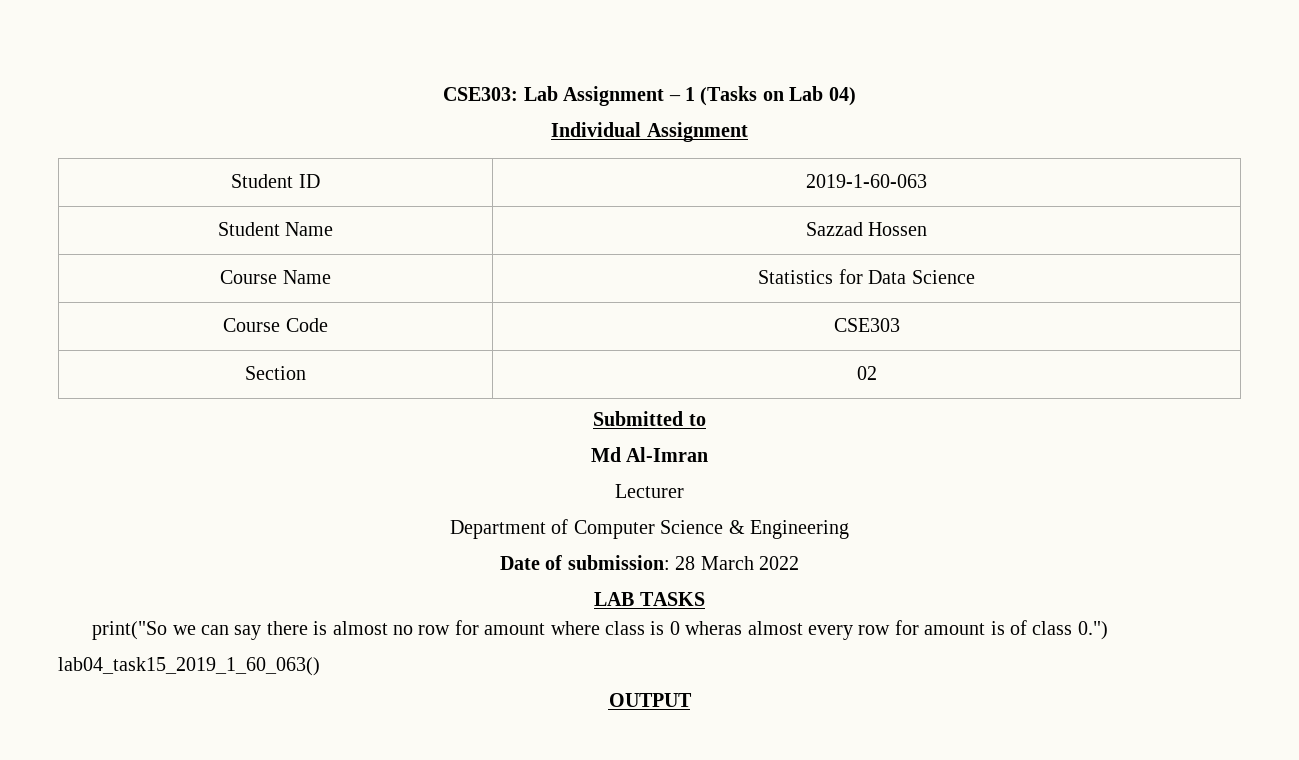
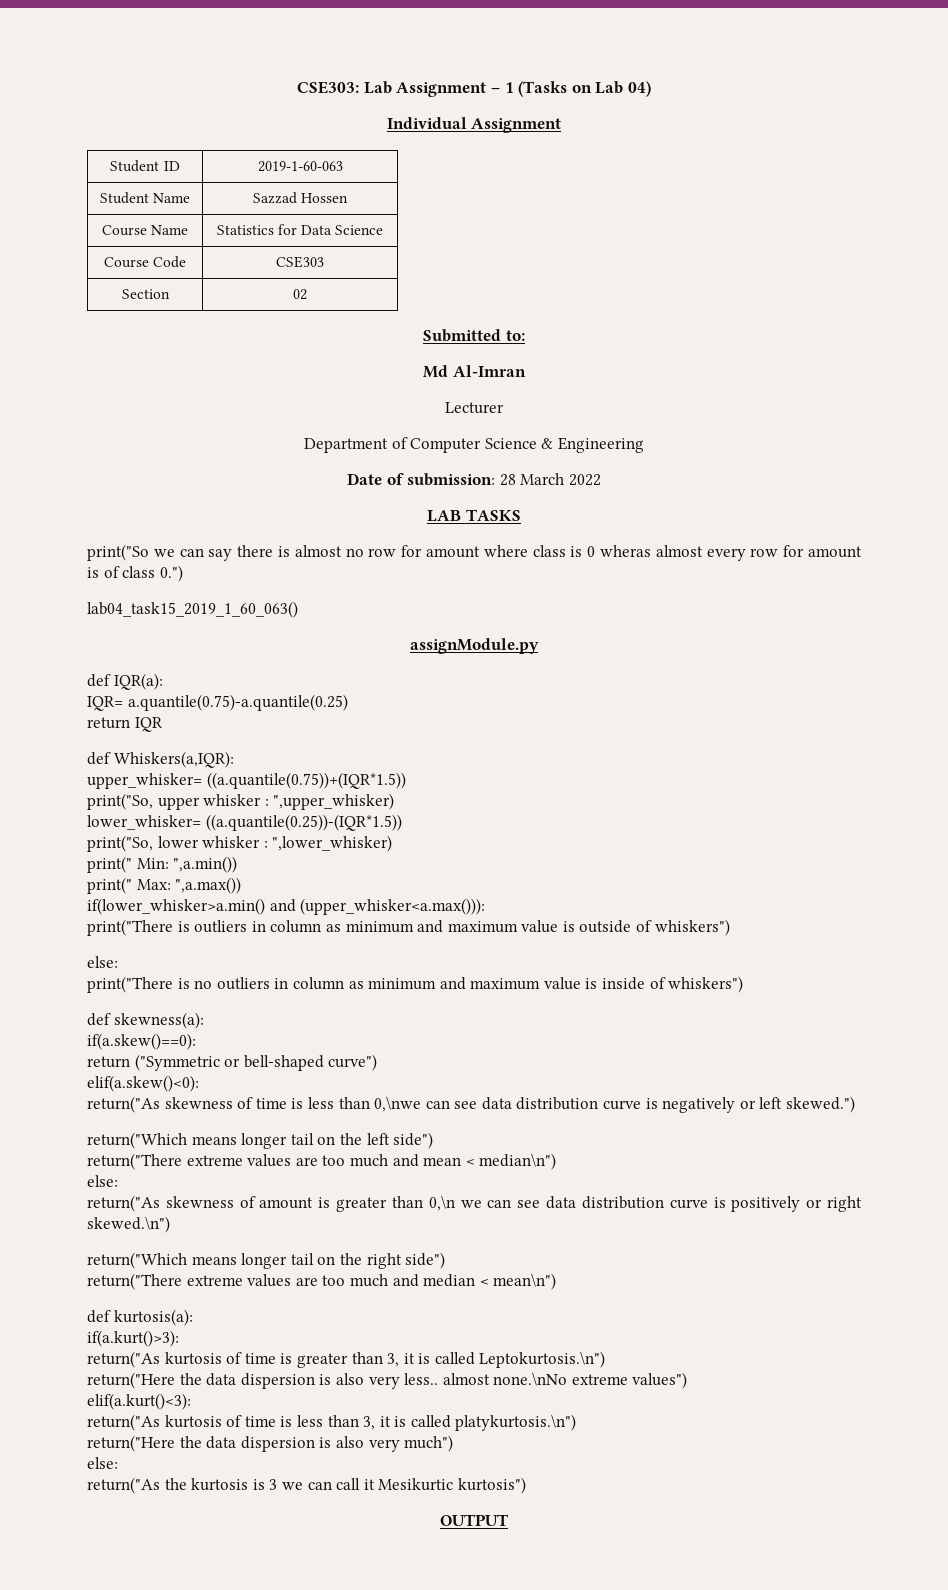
[688,414,706,426] to -> [505,330,525,341] to:
(320, 666) none -> [410,638,539,654] [87,673,163,690] [87,694,348,711] [87,717,163,732] [87,751,234,768] [87,772,406,789] [87,793,395,810] [87,814,402,831] [87,835,393,852] [87,856,238,873] [87,877,242,894] [87,898,486,915] [87,919,730,936] [87,956,118,968] [87,976,744,993] [87,1012,204,1029] [87,1033,196,1050] [87,1054,378,1071] [87,1075,199,1092] [87,1096,856,1113] [87,1132,434,1149] [87,1153,557,1170] [87,1175,118,1187] [87,1195,863,1212] [87,1216,170,1233] [87,1252,446,1269] [87,1273,557,1290] [87,1309,193,1326] [87,1330,179,1347] [87,1351,606,1368] [87,1372,688,1389] [87,1393,191,1410] [87,1414,577,1431] [87,1435,454,1452] [87,1457,118,1469] [87,1477,526,1494] // assignModule.py // def IQR(a): // IQR= a.quantile(0.75)-a.quantile(0.25) // return IQR // def Whiskers(a,IQR): // upper_whisker= ((a.quantile(0.75))+(IQR*1.5)) // print("So, upper whisker : ",upper_whisker) // lower_whisker= ((a.quantile(0.25))-(IQR*1.5)) // print("So, lower whisker : ",lower_whisker) // print(" Min: ",a.min()) // print(" Max: ",a.max()) // if(lower_whisker>a.min() and (upper_whisker<a.max())): // print("There is outliers in column as minimum and maximum value is outside of whiskers") // else: // print("There is no outliers in column as minimum and maximum value is inside of whiskers") // def skewness(a): // if(a.skew()==0): // return ("Symmetric or bell-shaped curve") // elif(a.skew()<0): // return("As skewness of time is less than 0,\nwe can see data distribution curve is negatively or left skewed.") // return("Which means longer tail on the left side") // return("There extreme values are too much and mean < median\n") // else: // return("As skewness of amount is greater than 0,\n we can see data distribution curve is positively or right skewed.\n") // return("Which means longer tail on the right side") // return("There extreme values are too much and median < mean\n") // def kurtosis(a): // if(a.kurt()>3): // return("As kurtosis of time is greater than 3, it is called Leptokurtosis.\n") // return("Here the data dispersion is also very less.. almost none.\nNo extreme values") // elif(a.kurt()<3): // return("As kurtosis of time is less than 3, it is called platykurtosis.\n") // return("Here the data dispersion is also very much") // else: // return("As the kurtosis is 3 we can call it Mesikurtic kurtosis")

